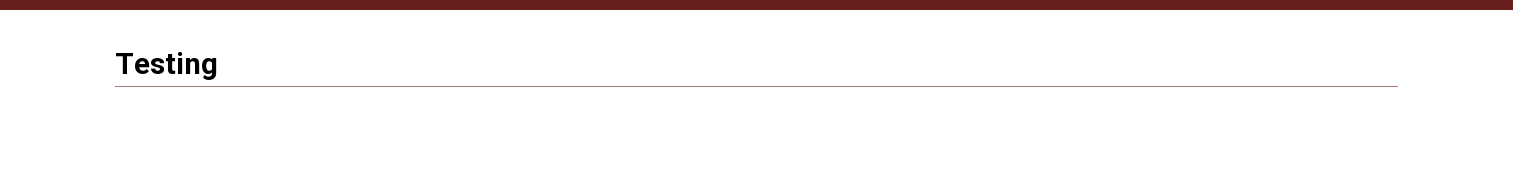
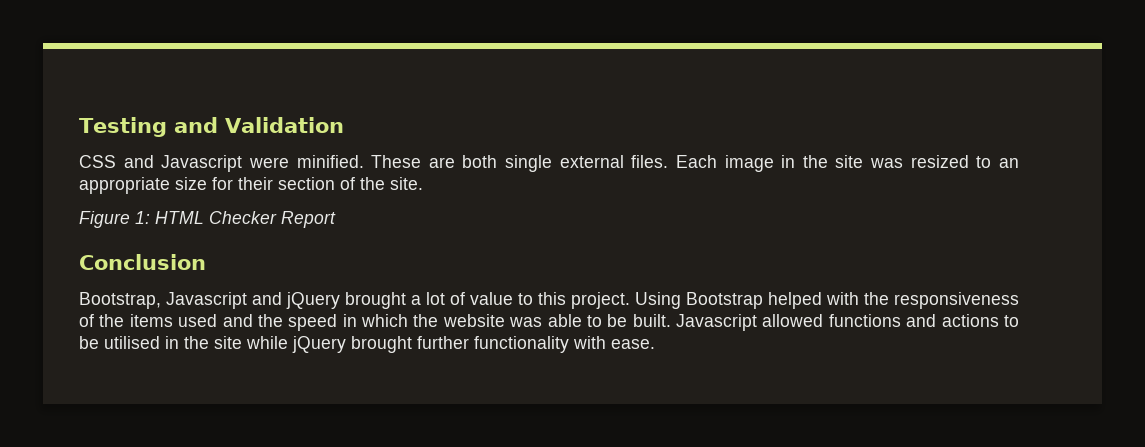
(218, 66) none -> [173,117,344,133] [79,155,1020,172] [79,177,423,194] [79,211,336,228] [79,254,206,270] [79,292,1019,309] [79,314,1020,331] [79,336,655,353] and Validation // CSS and Javascript were minified. These are both single external files. Each image in the site was resized to an appropriate size for their section of the site. // Figure 1: HTML Checker Report // Conclusion // Bootstrap, Javascript and jQuery brought a lot of value to this project. Using Bootstrap helped with the responsiveness of the items used and the speed in which the website was able to be built. Javascript allowed functions and actions to be utilised in the site while jQuery brought further functionality with ease.

